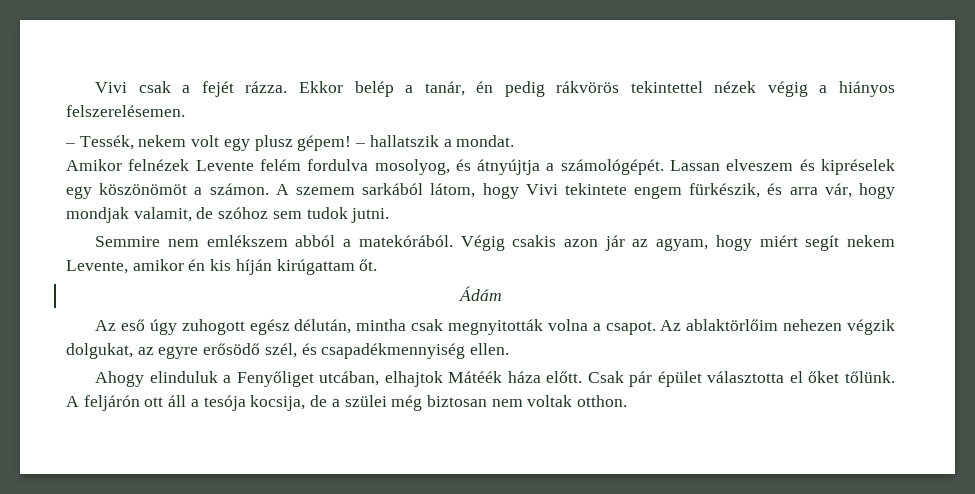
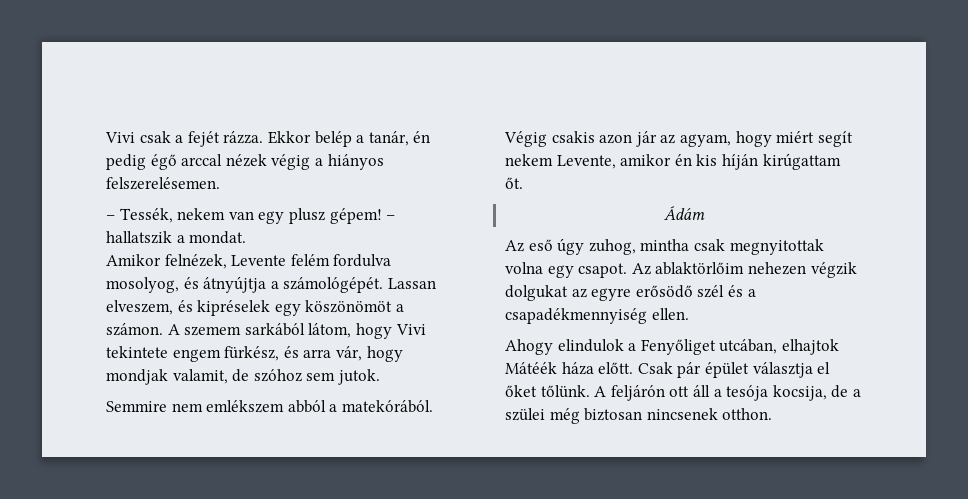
[556,81,703,93] rákvörös tekintettel -> [150,154,223,170] égő arccal
[191,135,220,147] volt -> [228,211,254,220] van
[128,159,190,171] felnézek -> [164,254,227,269] felnézek,
[726,159,794,171] elveszem -> [106,300,173,315] elveszem,
[689,183,761,198] fürkészik, -> [224,346,280,361] fürkész,
[306,207,390,223] tudok jutni. -> [337,369,380,385] jutok.
[181,319,601,335] zuhogott egész délután, mintha csak megnyitották volna a -> [588,239,824,255] [505,262,574,278] zuhog, mintha csak megnyitottak volna egy
[66,343,133,359] dolgukat, -> [505,285,568,301] dolgukat
[264,343,317,358] szél, és -> [697,285,756,298] szél és a
[149,371,218,383] elinduluk -> [557,339,624,352] elindulok
[707,371,785,383] választotta -> [752,362,813,378] választja
[491,395,573,407] nem voltak -> [646,408,718,420] nincsenek

